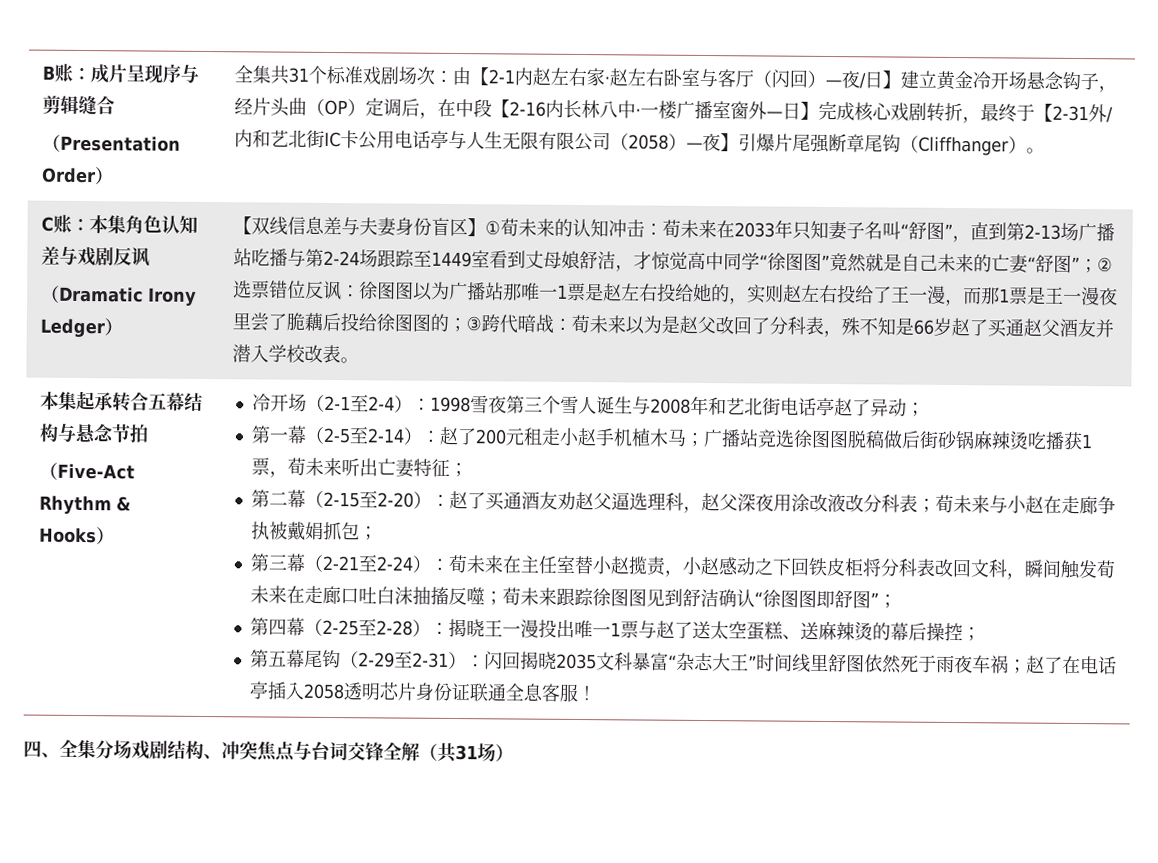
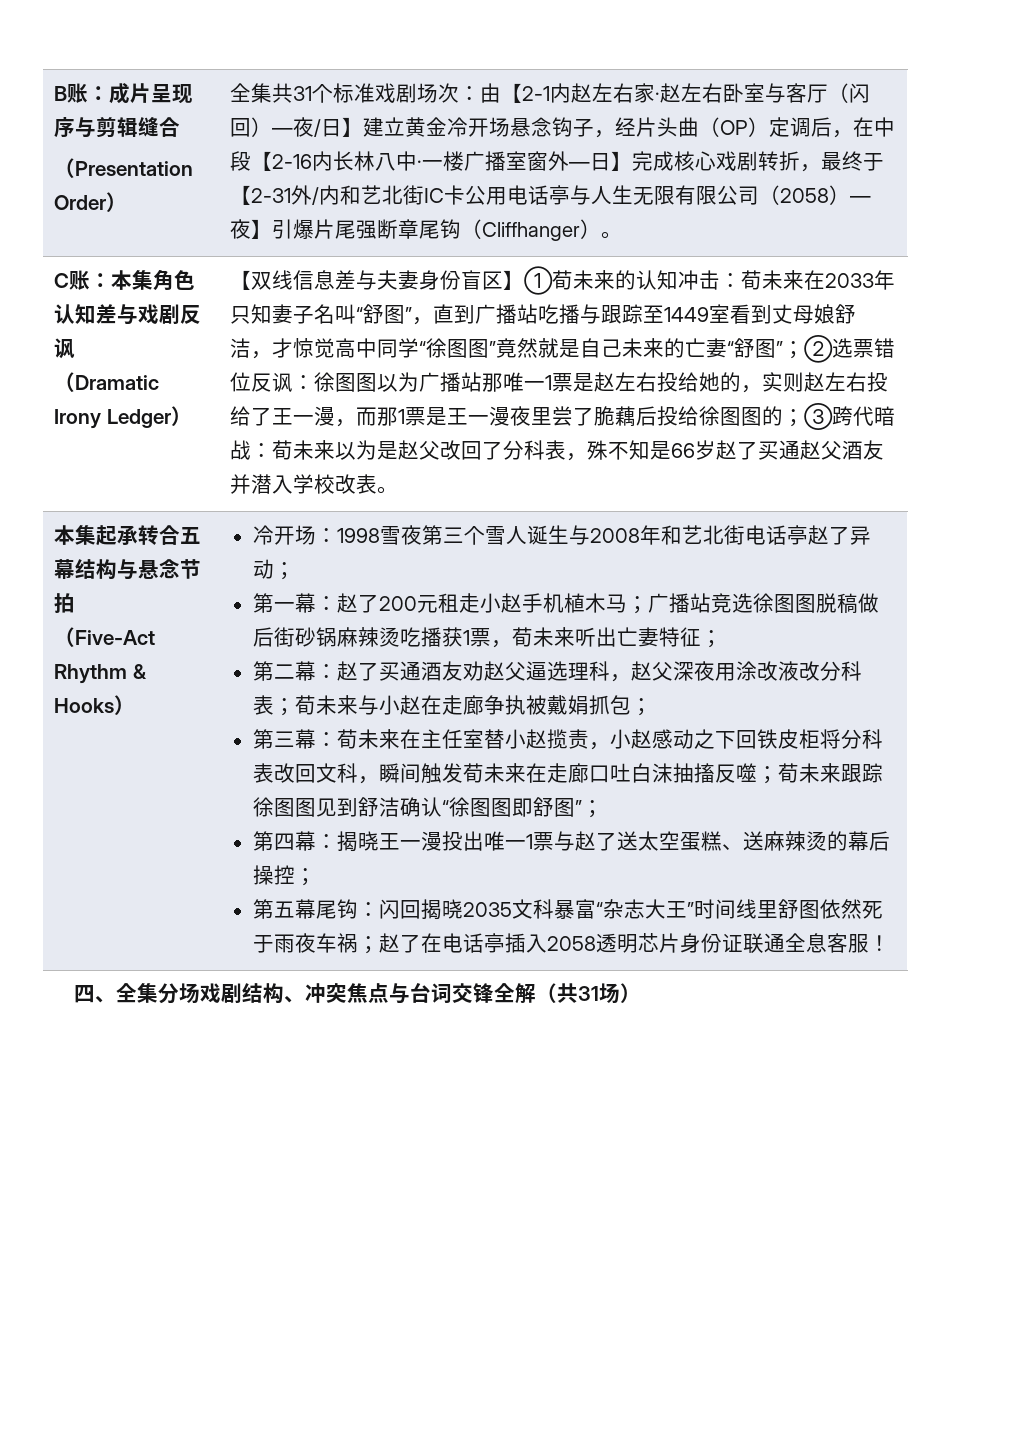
[1006,222,1080,242] 第2-13场 -> (476, 314) none
[305,248,379,268] 第2-24场 -> (602, 314) none
[305,394,413,413] （2-1至2-4） -> (316, 535) none
[304,426,423,445] （2-5至2-14） -> (316, 603) none
[304,490,432,509] （2-15至2-20） -> (316, 671) none
[303,554,431,573] （2-21至2-24） -> (316, 739) none
[303,618,431,637] （2-25至2-28） -> (316, 841) none
[339,650,467,670] （2-29至2-31） -> (358, 909) none

